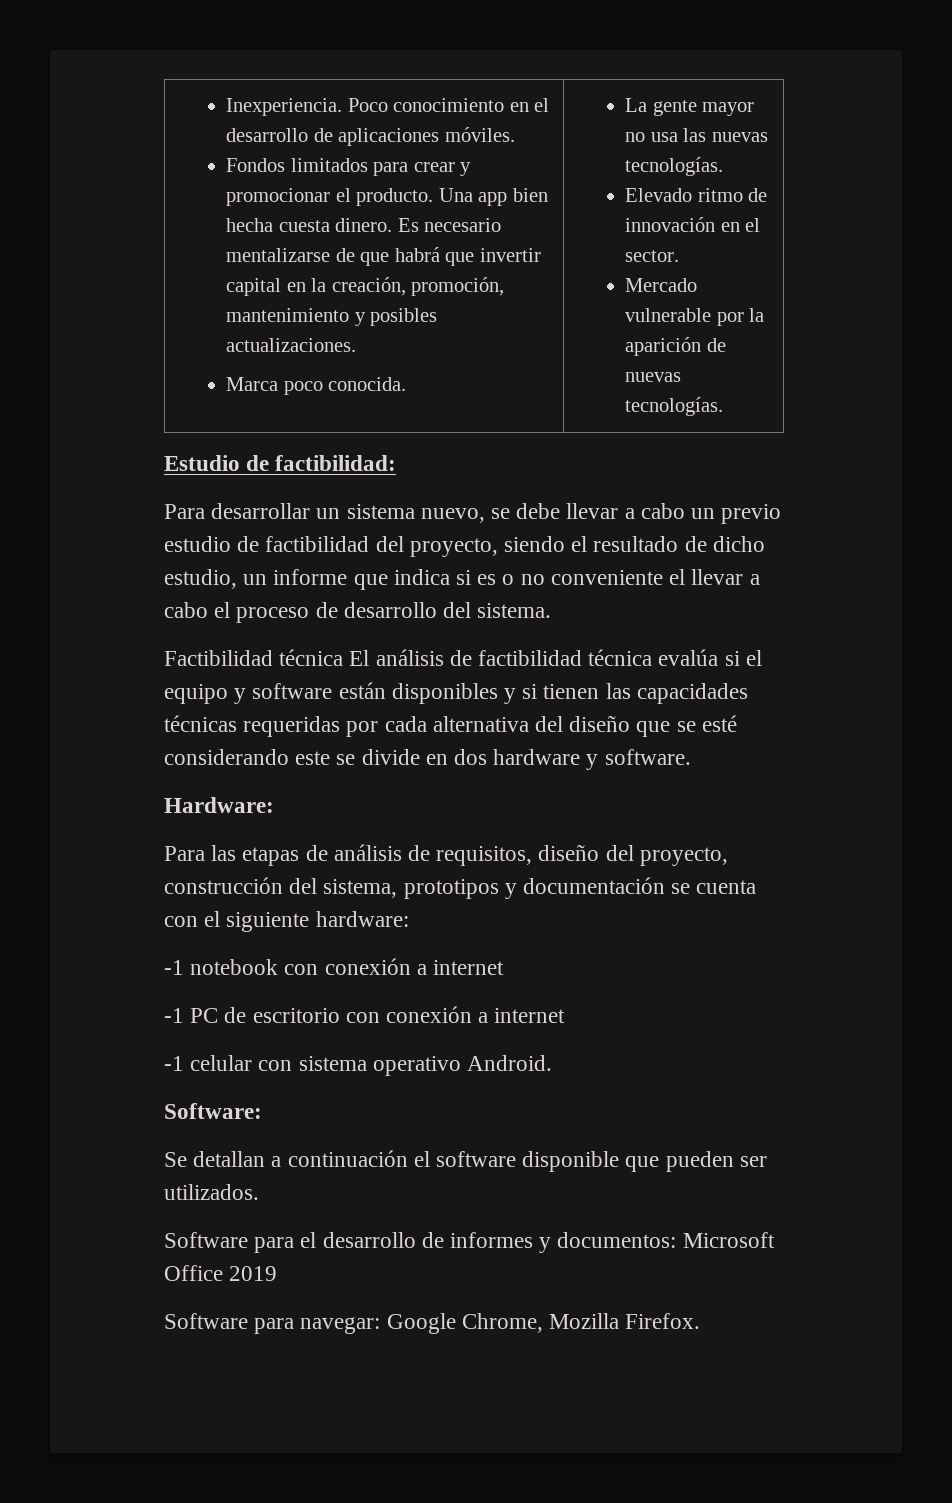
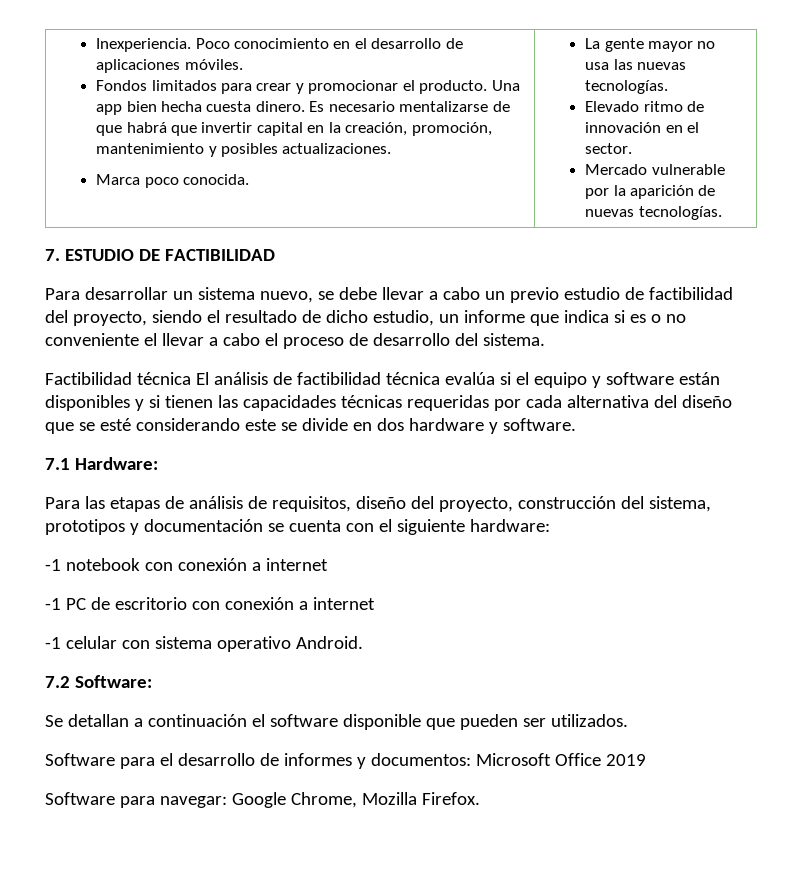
[164,455,397,471] Estudio de factibilidad: -> [45,249,275,261] 7. ESTUDIO DE FACTIBILIDAD
(691, 757) none -> [45,458,70,470] 7.1
(553, 1063) none -> [45,676,70,688] 7.2

